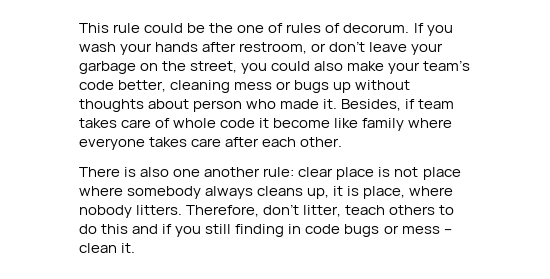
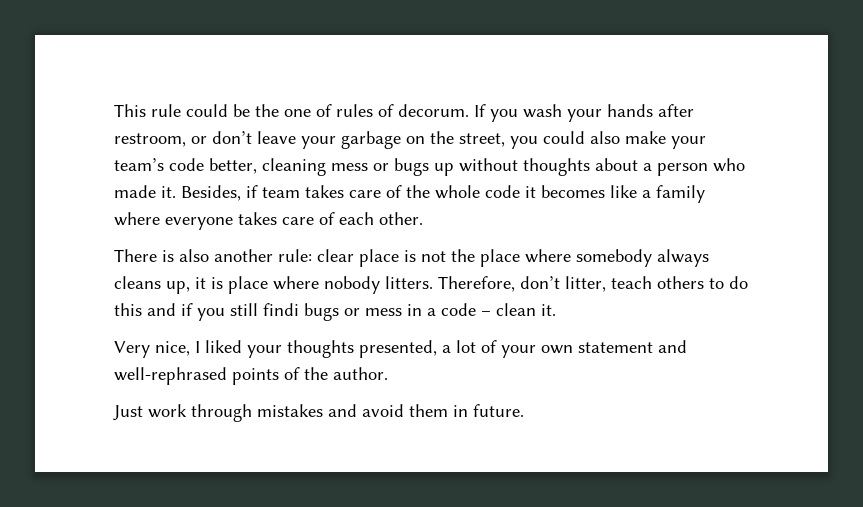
(190, 104) none -> [643,163,652,171] a
(171, 123) none -> [406,185,430,198] the
[273,118,359,128] become like -> [541,185,651,198] becomes like a
[225,137,260,147] after -> [319,212,335,225] of
[173,169,201,177] one -> (209, 255) none
(419, 172) none -> [451,249,475,262] the
[363,186,406,199] place, -> [228,276,268,294] place
[235,224,452,237] [79,243,136,253] finding in code bugs or mess – clean it. -> [263,303,556,321] [114,340,687,358] [114,367,388,385] [113,404,524,422] findi bugs or mess in a code – clean it. // Very nice, I liked your thoughts presented, a lot of your own statement and well-rephrased points of the author. // Just work through mistakes and avoid them in future.

